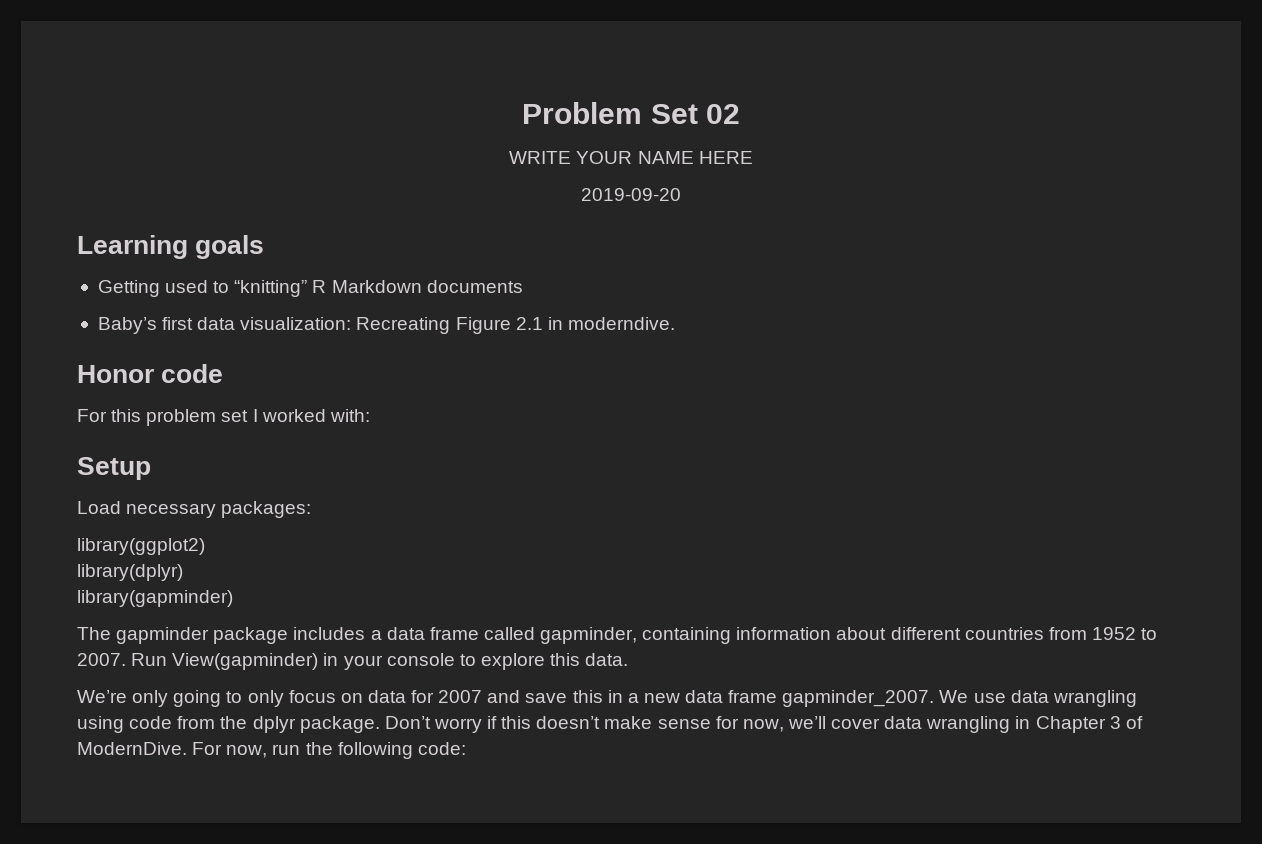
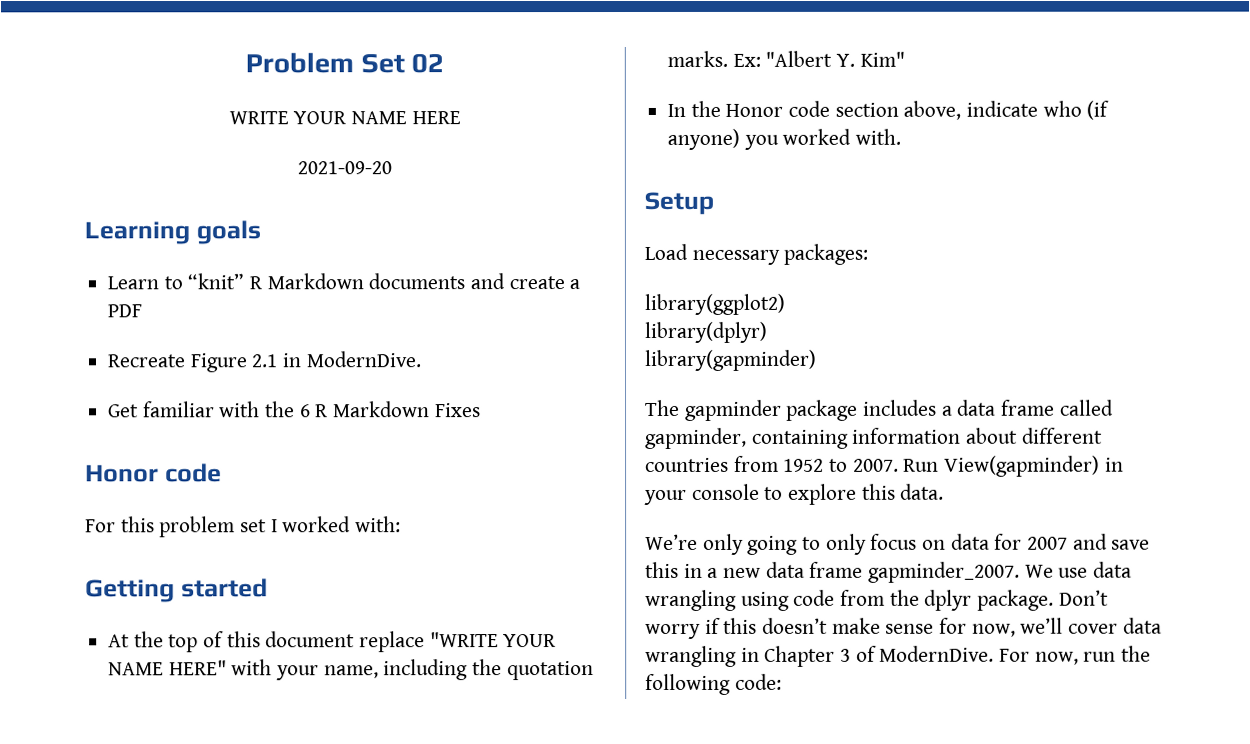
[581,188,681,201] 2019-09-20 -> [297,161,392,175] 2021-09-20
[97,280,308,297] Getting used to “knitting” -> [107,273,245,290] Learn to “knit”
[97,317,675,334] // Baby’s first data visualization: Recreating Figure 2.1 in moderndive. -> [470,273,581,290] [107,304,143,318] [107,351,421,373] [108,401,481,418] and create a PDF // Recreate Figure 2.1 in ModernDive. // Get familiar with the 6 R Markdown Fixes
(370, 415) none -> [85,578,268,603] [108,631,558,653] [108,659,594,681] [667,50,905,67] [667,100,1110,120] [667,128,902,150] // Getting started // At the top of this document replace "WRITE YOUR NAME HERE" with your name, including the quotation marks. Ex: "Albert Y. Kim" // In the Honor code section above, indicate who (if anyone) you worked with.

